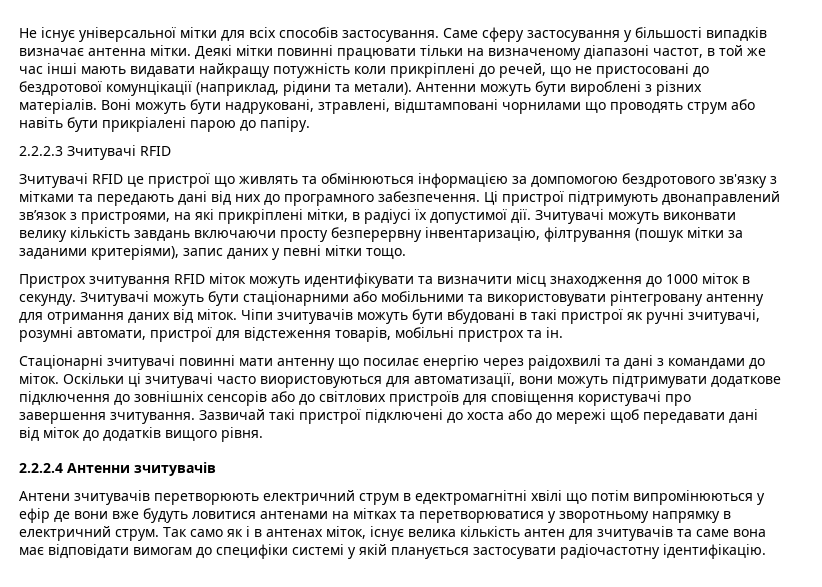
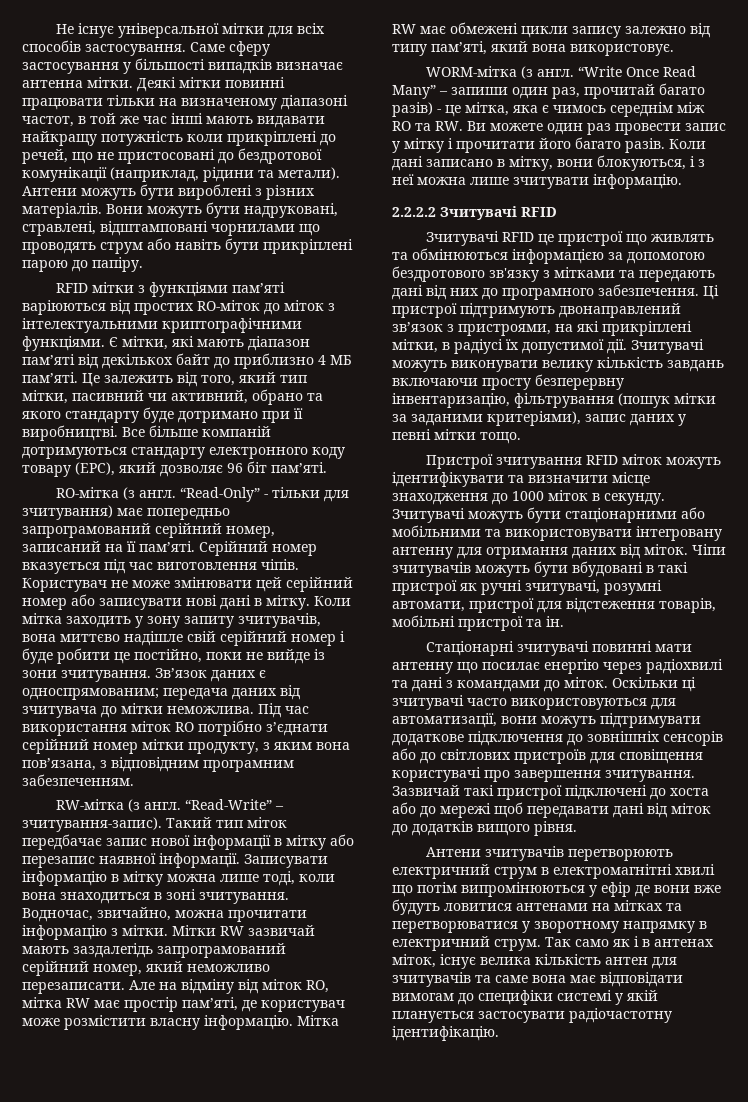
[106,81,192,96] комунцікації -> [22,167,107,182] комунікації
[416,82,476,92] Антенни -> [22,186,77,196] Антени
[101,99,131,110] Воні -> [106,204,143,214] Вони
[318,99,390,114] зтравлені, -> [22,221,96,236] стравлені,
[102,117,186,132] прикріалені -> [263,239,353,254] прикріплені
[19,146,63,156] 2.2.2.3 -> [56,282,286,297] [22,300,335,315] [22,318,302,333] [22,336,310,351] [22,353,351,369] [22,372,308,387] [22,389,323,405] [22,407,303,423] [22,425,271,441] [22,447,345,459] [22,461,327,477] [56,487,350,502] [22,505,230,520] [22,523,275,538] [22,541,317,556] [22,559,299,574] [22,577,353,592] [22,594,351,610] [22,613,321,628] [22,631,345,646] [22,648,325,664] [22,668,266,682] [22,685,300,700] [22,703,309,718] [22,720,328,736] [22,739,350,754] [22,757,294,772] [22,774,134,786] [56,799,285,812] [22,817,287,832] [22,834,354,850] [22,853,328,868] [22,871,335,886] [22,889,289,904] [22,907,307,922] [22,925,315,940] [22,943,286,958] [22,961,270,976] [22,979,329,994] [22,997,345,1012] [22,1015,339,1030] [392,22,710,38] [392,41,674,56] [426,66,697,79] [392,83,705,99] [392,102,705,117] [392,121,726,135] [392,137,706,153] [392,155,705,171] [392,174,682,189] [392,207,436,217] RFID мітки з функціями пам’яті варіюються від простих RO-міток до міток з інтелектуальними криптографічними функціями. Є мітки, які мають діапазон пам’яті від декількох байт до приблизно 4 МБ пам’яті. Це залежить від того, який тип мітки, пасивний чи активний, обрано та якого стандарту буде дотримано при її виробництві. Все більше компаній дотримуються стандарту електронного коду товару (EPC), який дозволяє 96 біт пам’яті. // RO-мітка (з англ. “Read-Only” - тільки для зчитування) має попередньо запрограмований серійний номер, записаний на її пам’яті. Серійний номер вказується під час виготовлення чіпів. Користувач не може змінювати цей серійний номер або записувати нові дані в мітку. Коли мітка заходить у зону запиту зчитувачів, вона миттєво надішле свій серійний номер і буде робити це постійно, поки не вийде із зони зчитування. Зв’язок даних є односпрямованим; передача даних від зчитувача до мітки неможлива. Під час використання міток RO потрібно з’єднати серійний номер мітки продукту, з яким вона пов’язана, з відповідним програмним забезпеченням. // RW-мітка (з англ. “Read-Write” – зчитування-запис). Такий тип міток передбачає запис нової інформації в мітку або перезапис наявної інформації. Записувати інформацію в мітку можна лише тоді, коли вона знаходиться в зоні зчитування. Водночас, звичайно, можна прочитати інформацію з мітки. Мітки RW зазвичай мають заздалегідь запрограмований серійний номер, який неможливо перезаписати. Але на відміну від міток RO, мітка RW має простір пам’яті, де користувач може розмістити власну інформацію. Мітка RW має обмежені цикли запису залежно від типу пам’яті, який вона використовує. // WORM-мітка (з англ. “Write Once Read Many” – запиши один раз, прочитай багато разів) - це мітка, яка є чимось середнім між RO та RW. Ви можете один раз провести запис у мітку і прочитати його багато разів. Коли дані записано в мітку, вони блокуються, і з неї можна лише зчитувати інформацію. // 2.2.2.2
[531,176,618,187] домпомогою -> [627,252,705,264] допомогою
[663,212,736,220] виконвати -> [451,360,538,372] виконувати
[544,227,631,242] філтрування -> [514,393,614,408] фільтрування
[19,274,86,288] Пристрох -> [426,454,494,469] Пристрої
[304,273,414,288] идентифікувати -> [392,472,504,487] ідентифікувати
[516,273,546,287] місц -> [612,472,650,487] місце
[610,291,703,306] рінтегровану -> [636,526,722,541] інтегровану
[458,330,524,342] пристрох -> [458,616,523,631] пристрої
[528,355,601,370] раідохвилі -> [646,659,723,674] радіохвилі
[260,376,382,388] виористовуються -> [511,698,647,710] використовуються
[19,462,216,476] // 2.2.2.4 Антенни зчитувачів -> (577, 828) none
[415,490,562,505] едектромагнітні хвілі -> [553,864,715,879] електромагнітні хвилі
[559,511,649,523] зворотньому -> [534,921,619,933] зворотному

